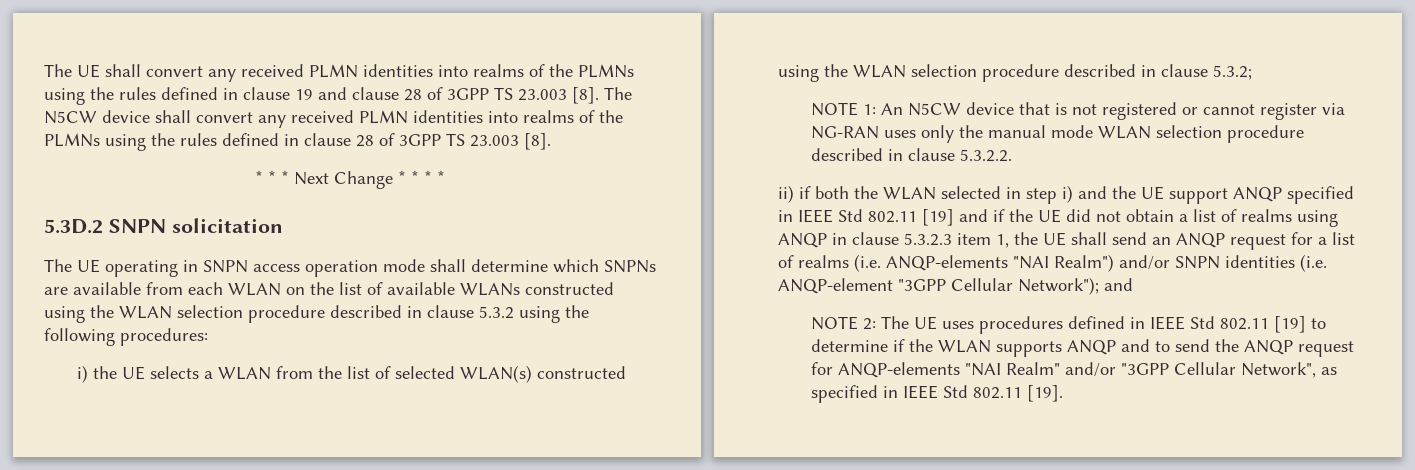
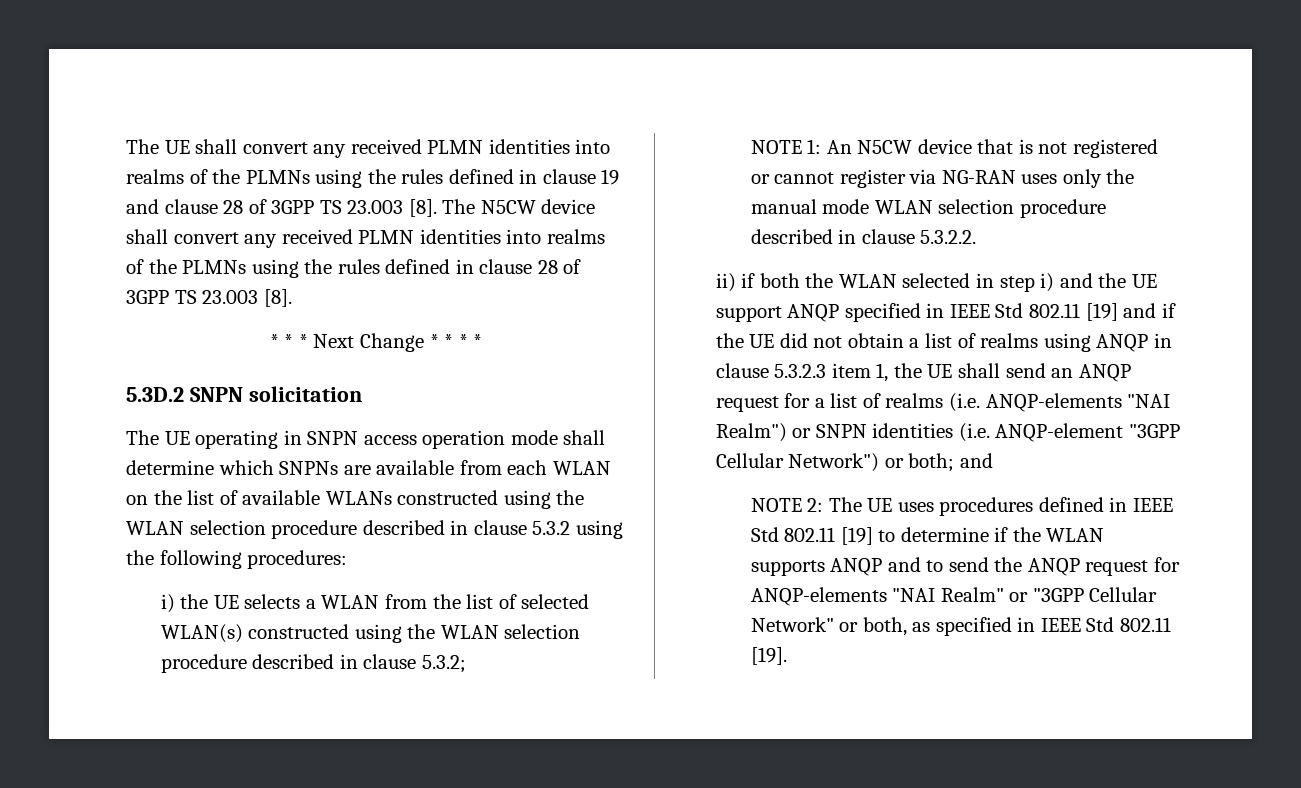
[1119,255,1171,270] and/or -> [792,428,812,438] or
[1018,277,1100,295] Network"); -> [788,453,955,472] Network") or both;
[1065,362,1317,378] and/or "3GPP Cellular Network", -> [1009,587,1158,602] [750,617,907,636] or "3GPP Cellular Network" or both,

